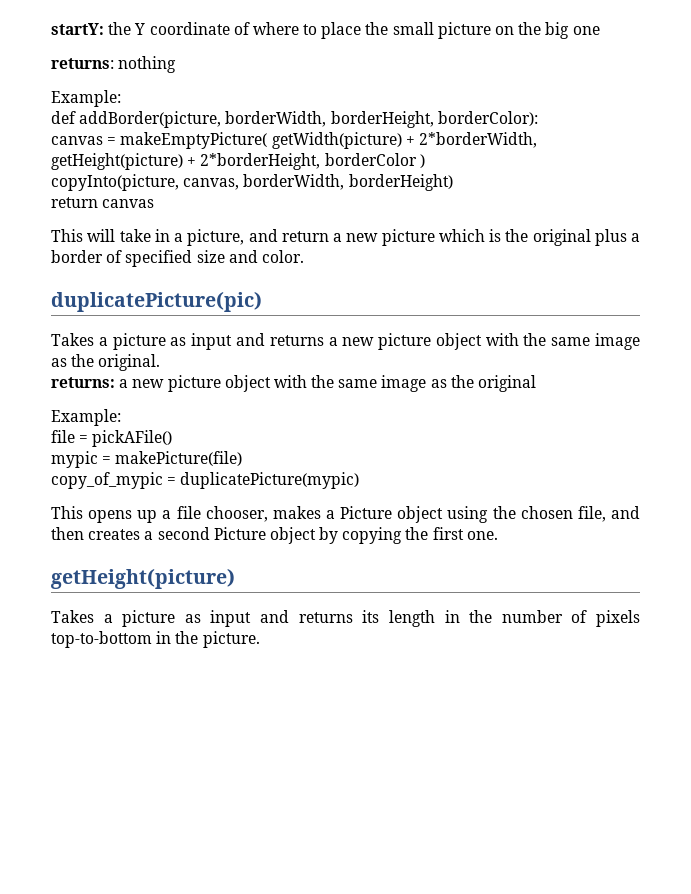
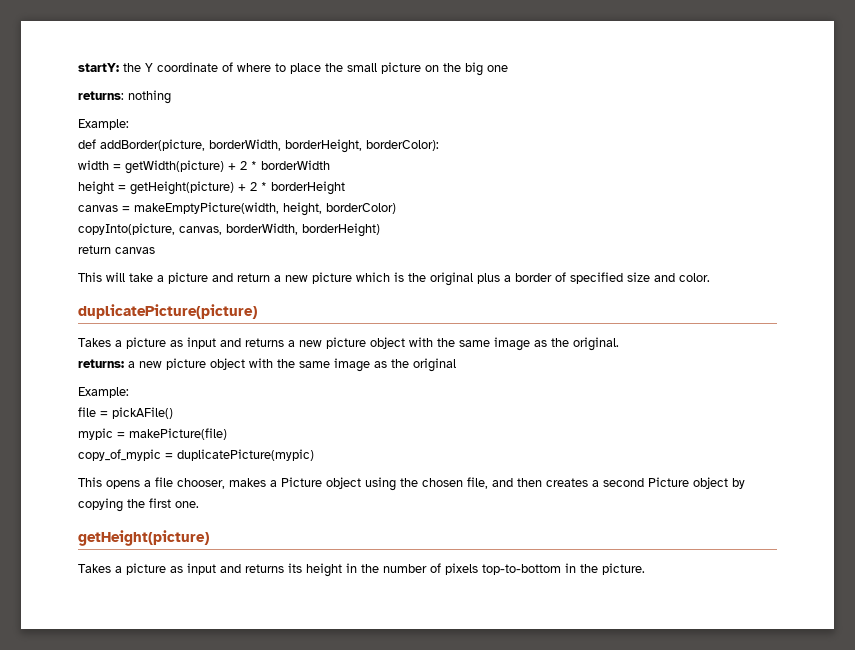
[51,132,537,149] [51,153,425,170] canvas = makeEmptyPicture( getWidth(picture) + 2*borderWidth, getHeight(picture) + 2*borderHeight, borderColor ) -> [78,160,330,174] [78,181,345,195] [78,202,396,216] width = getWidth(picture) + 2 * borderWidth // height = getHeight(picture) + 2 * borderHeight // canvas = makeEmptyPicture(width, height, borderColor)
[154,229,245,246] in a picture, -> [157,272,208,284] a picture
[51,291,262,312] duplicatePicture(pic) -> [78,304,257,319] duplicatePicture(picture)
[137,510,158,523] up -> (140, 484) none
[388,610,435,627] length -> [306,563,342,577] height

